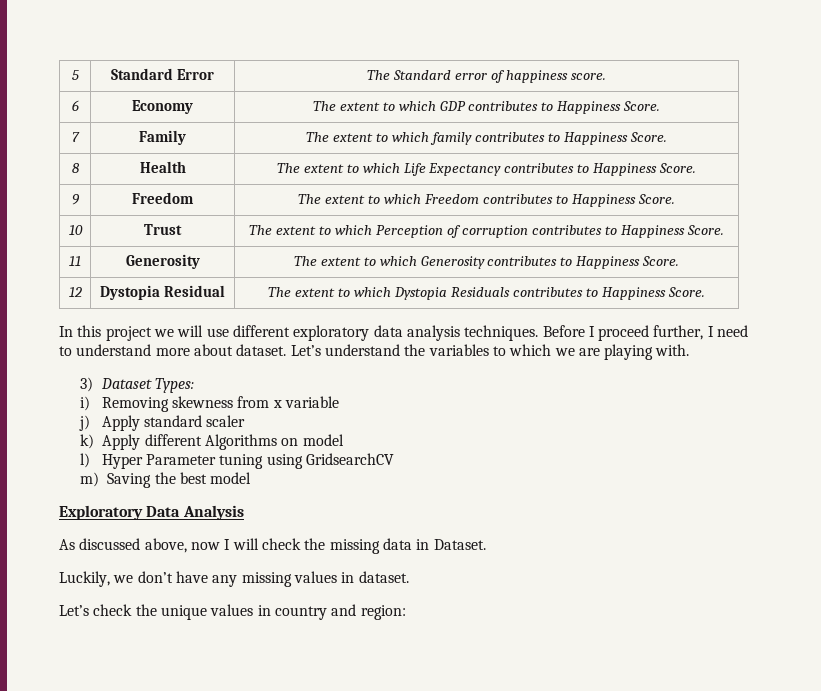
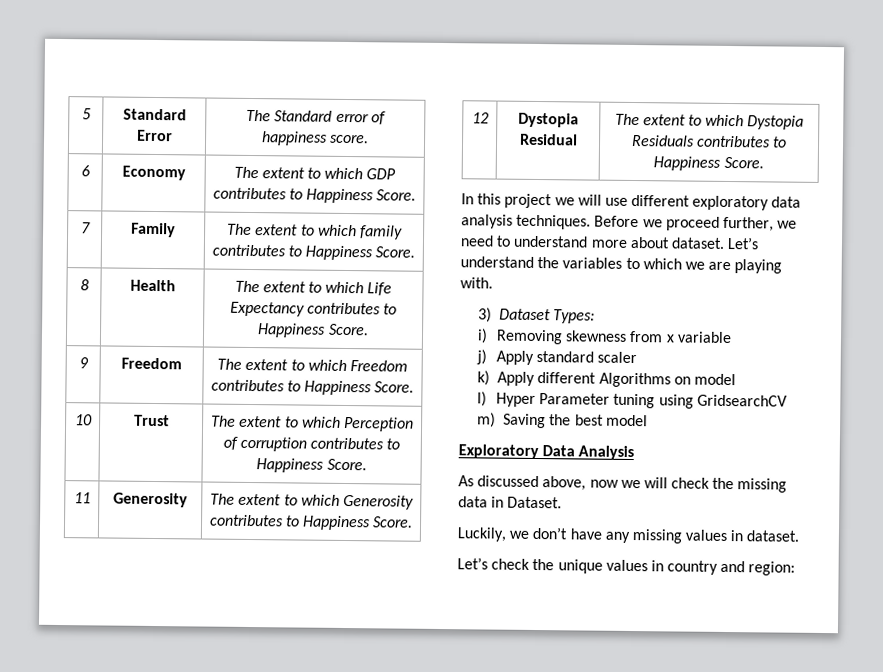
[588,326,595,337] I -> [642,219,663,228] we
[707,326,714,337] I -> [777,220,798,229] we
[224,539,231,550] I -> [620,479,641,489] we

